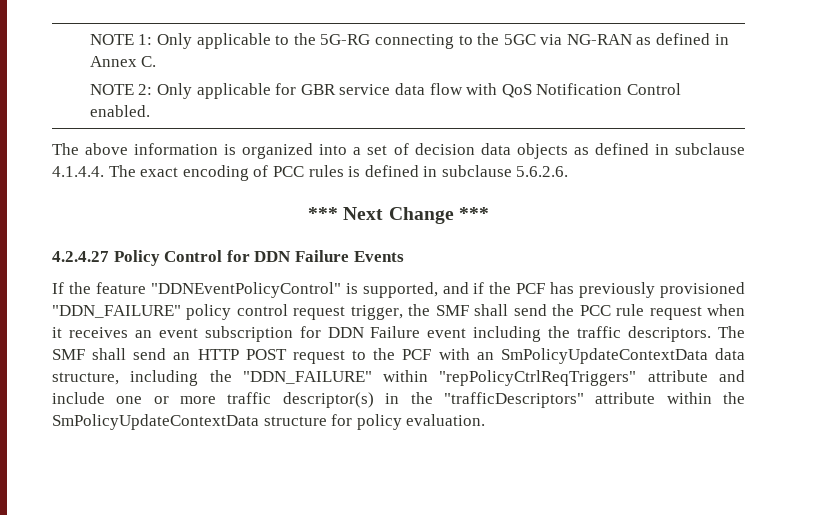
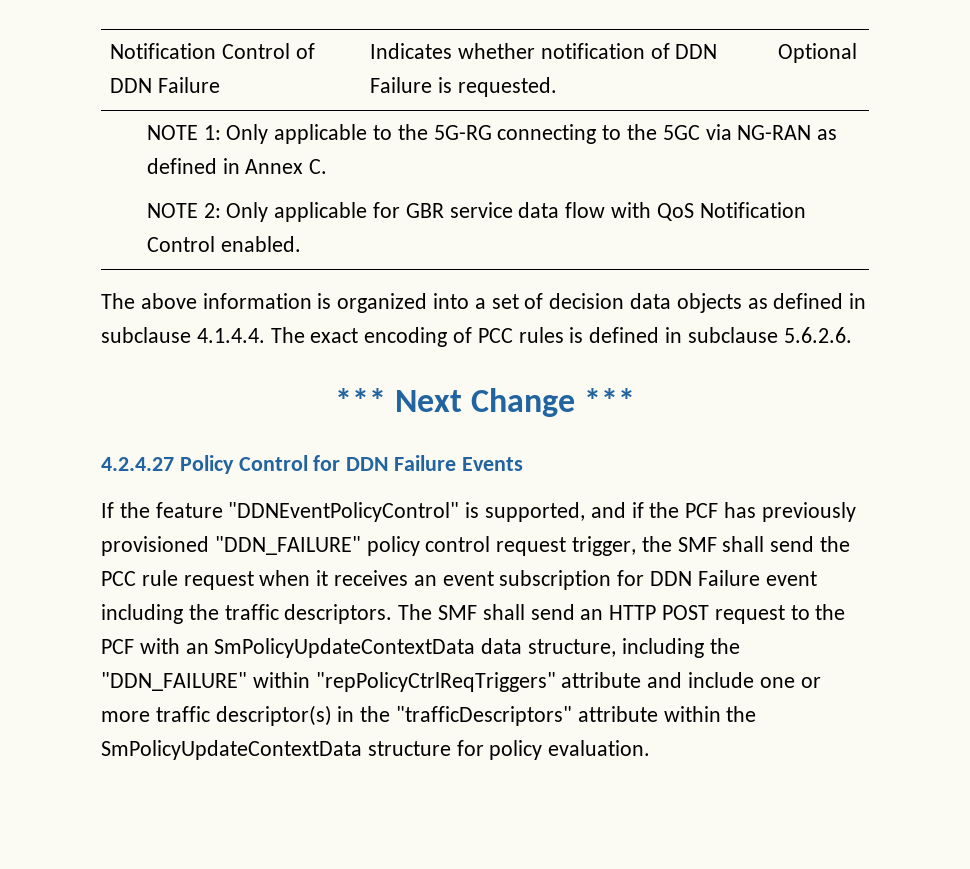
(89, 39) none -> [110,43,315,59] [110,77,221,93] [370,43,718,59] [370,77,557,97] [778,43,858,63] Notification Control of DDN Failure | Indicates whether notification of DDN Failure is requested. | Optional //

